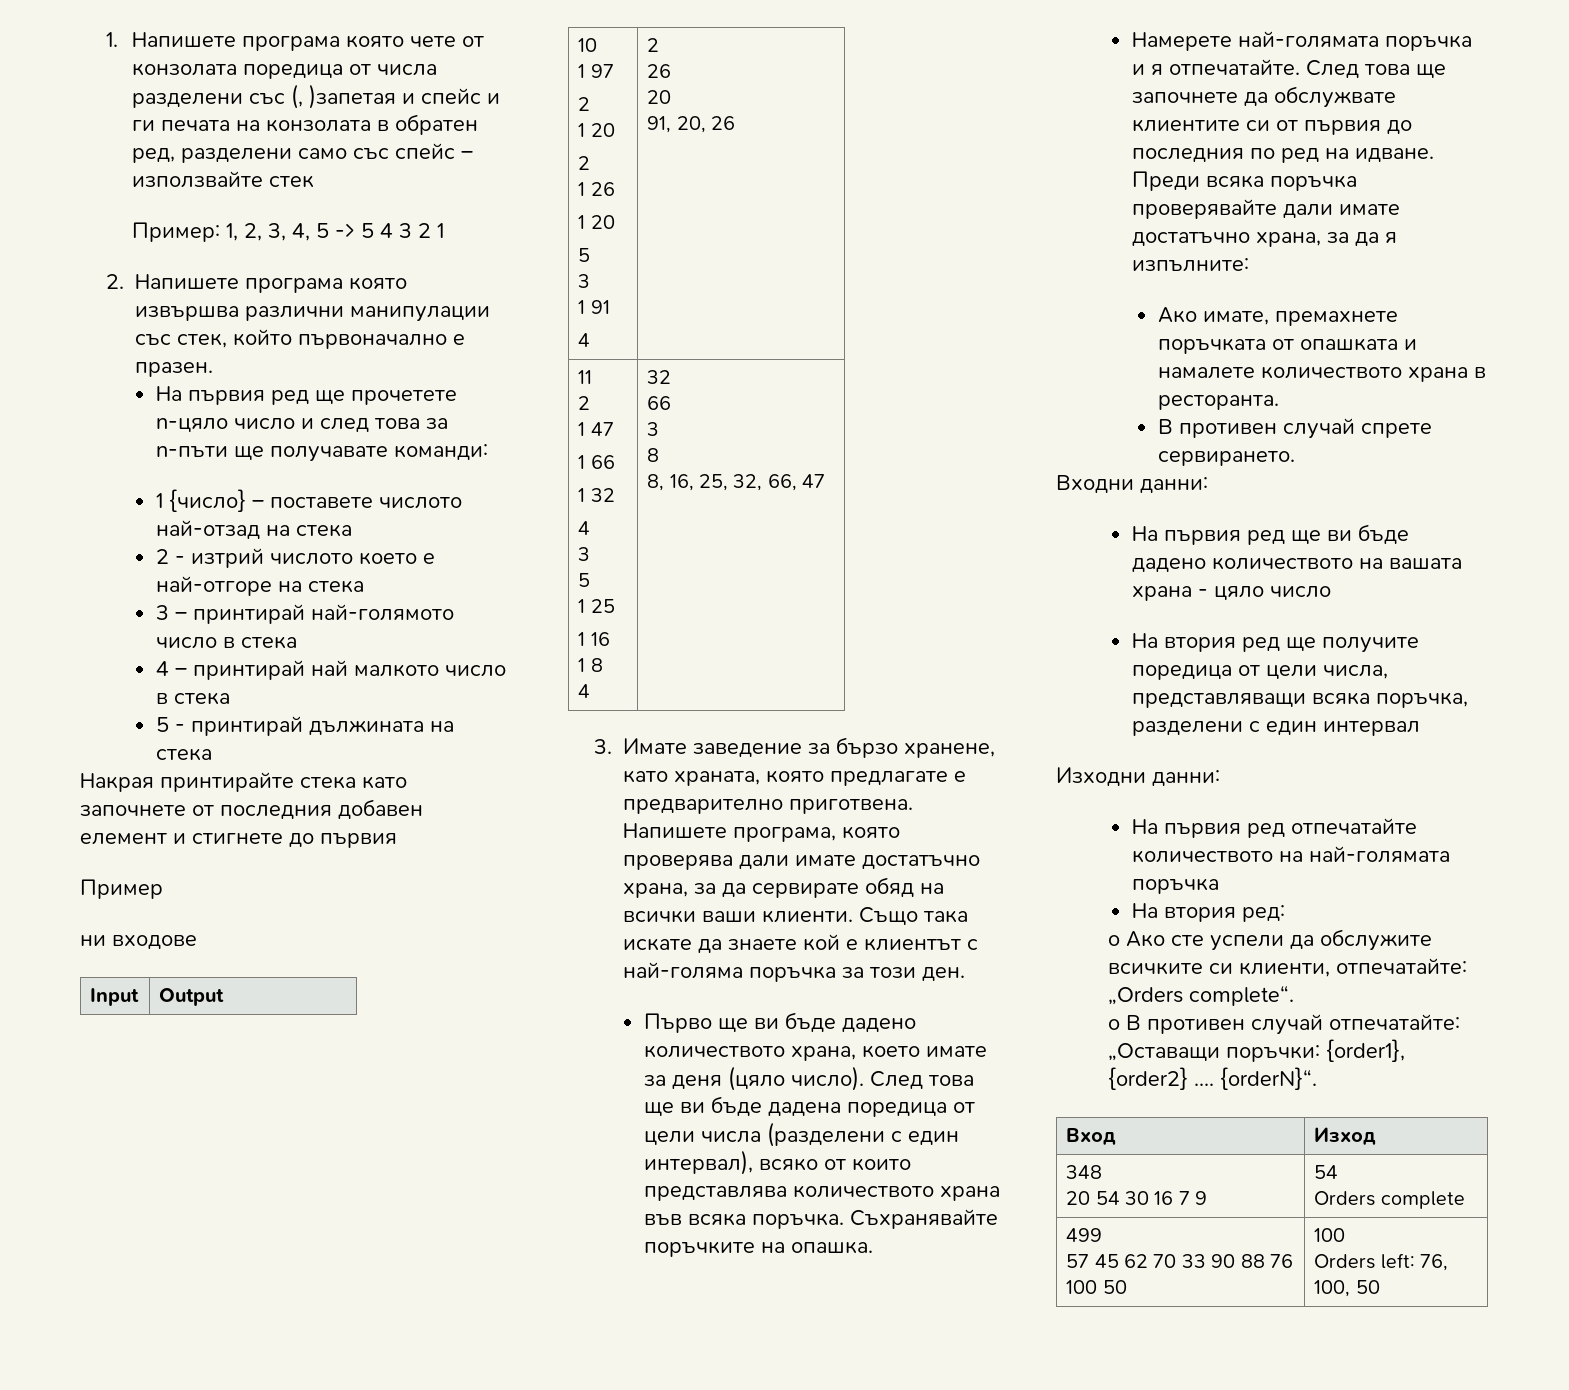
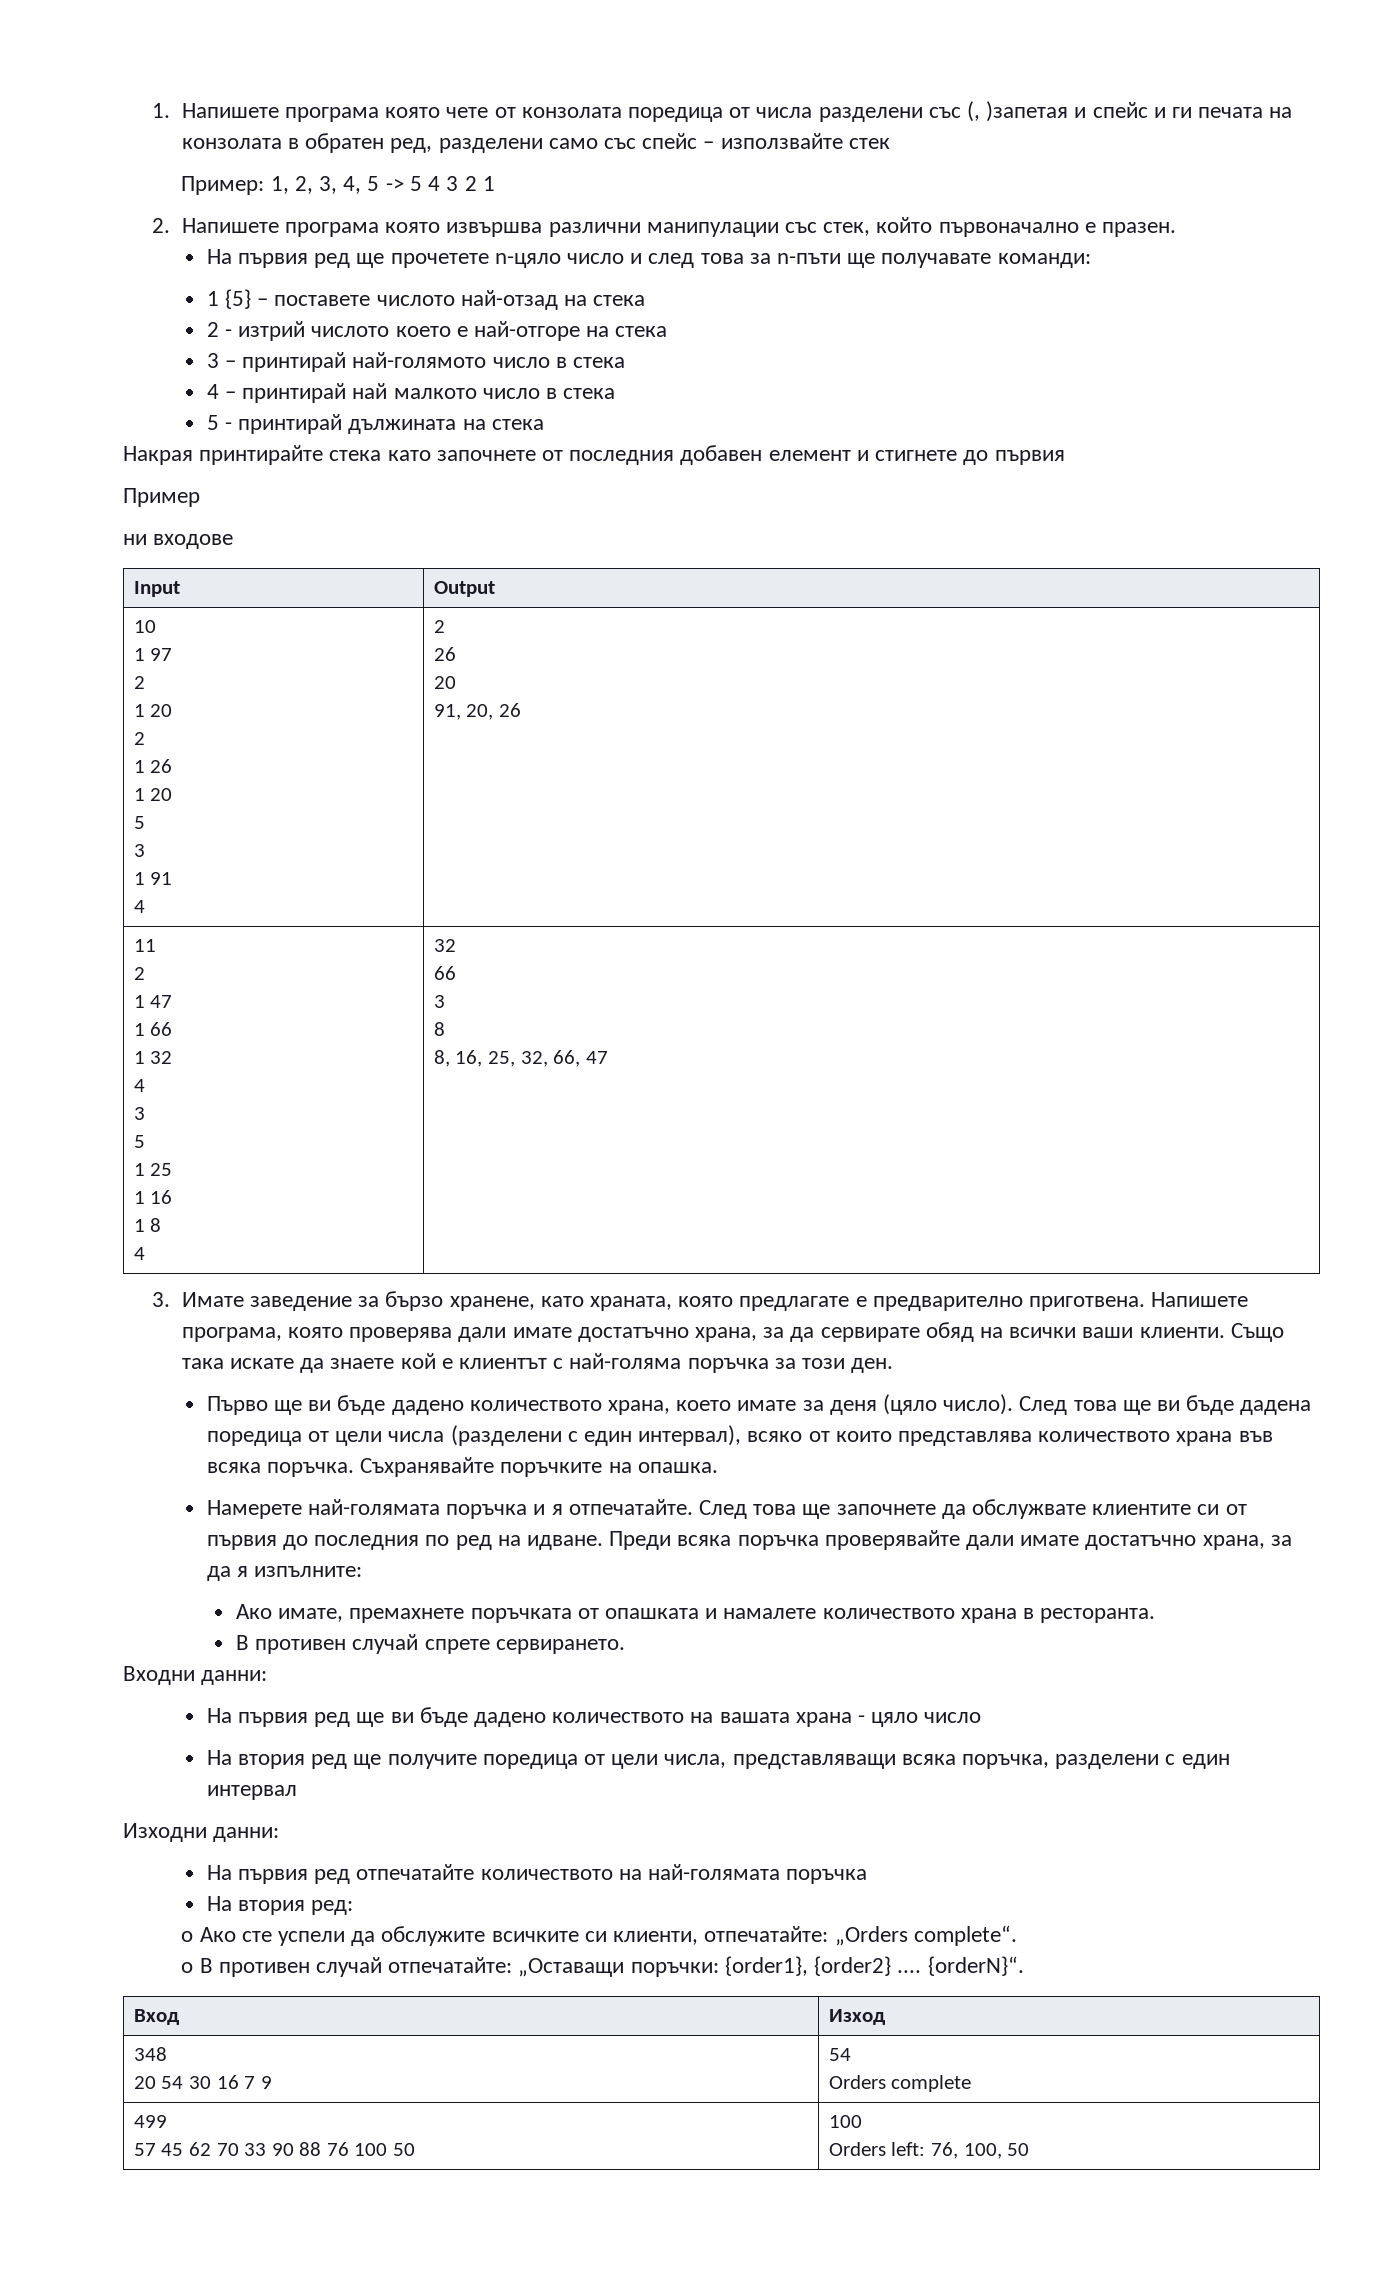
[169,489,247,512] {число} -> [224,289,251,309] {5}

